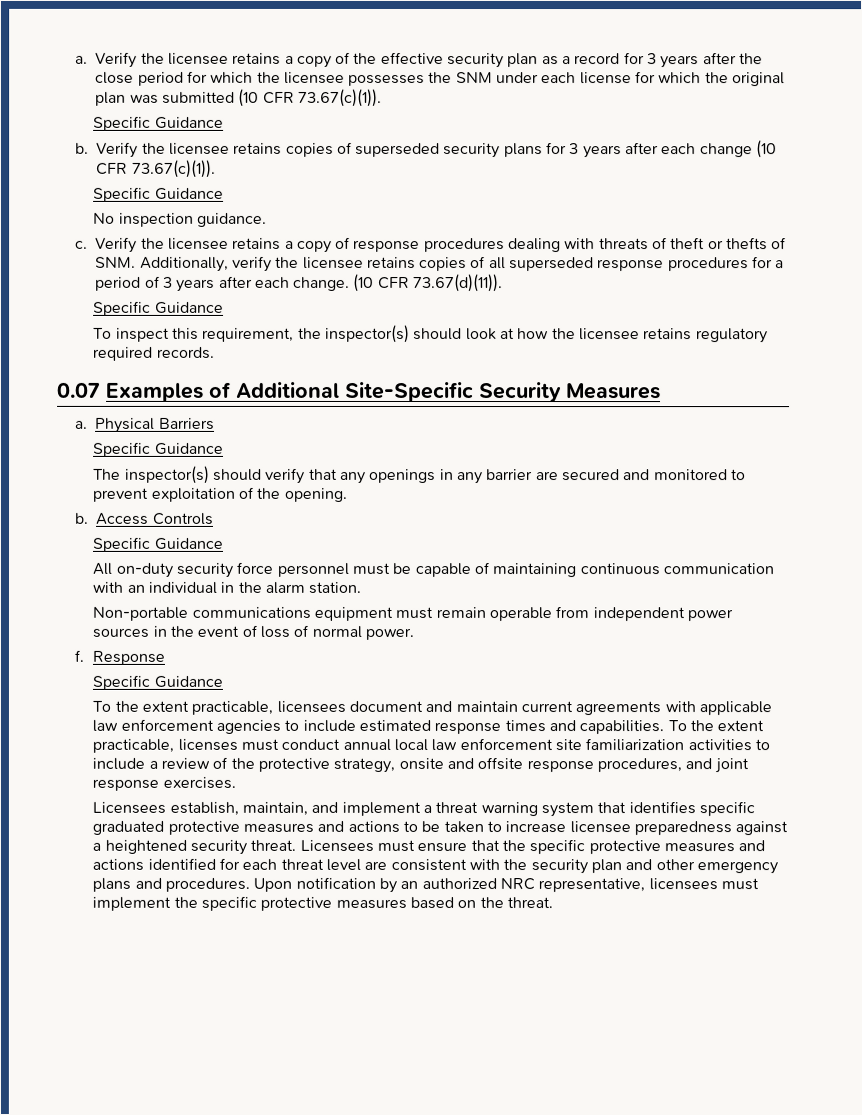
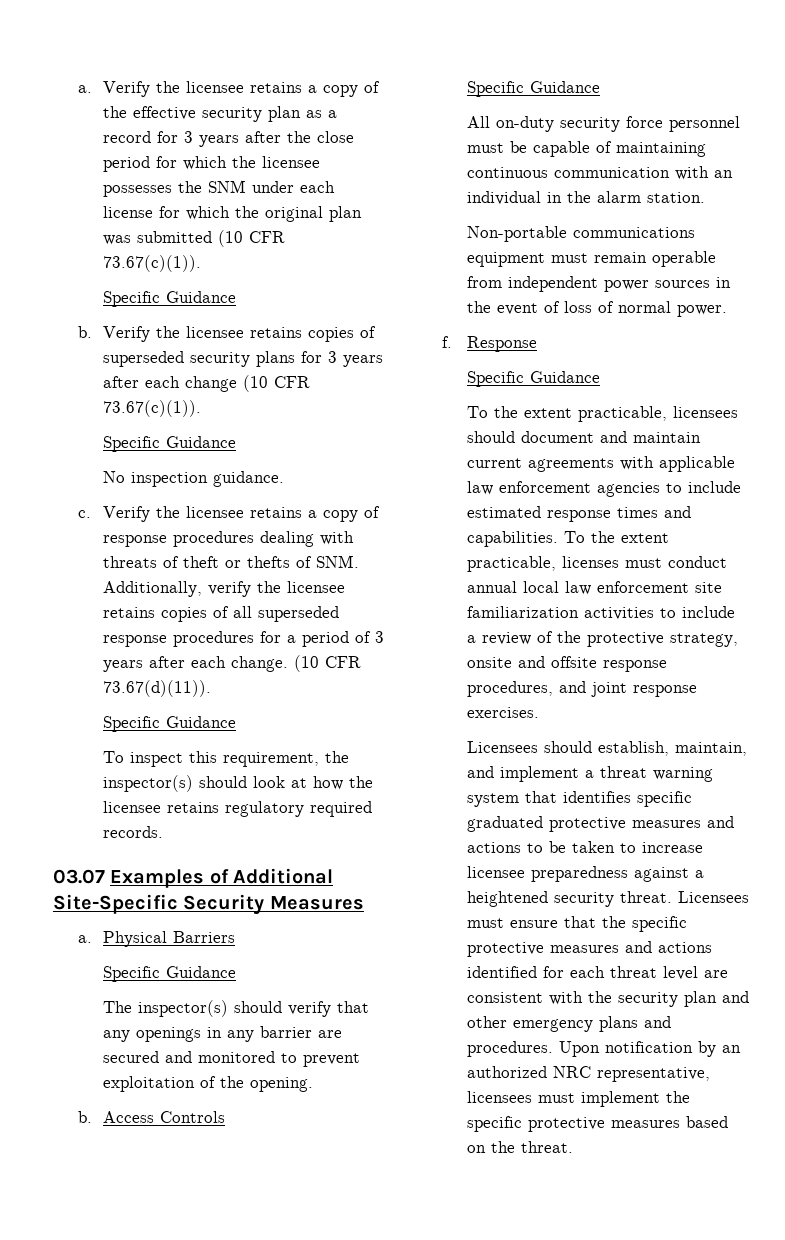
[57,382,101,398] 0.07 -> [53,869,105,884] 03.07
(346, 706) none -> [467,431,516,443] should
(167, 807) none -> [544,741,593,753] should

